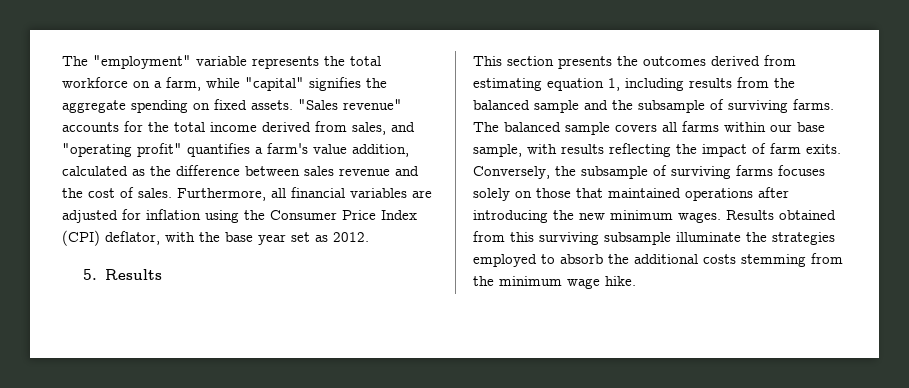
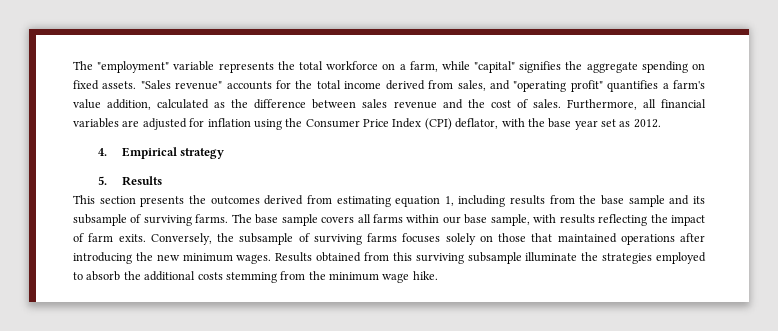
(369, 237) none -> [97,147,225,159] // 4. Empirical strategy
[473,100,530,110] balanced -> [601,195,625,205] base
[612,100,633,110] the -> [692,196,705,204] its
[504,122,561,132] balanced -> [255,214,279,224] base

